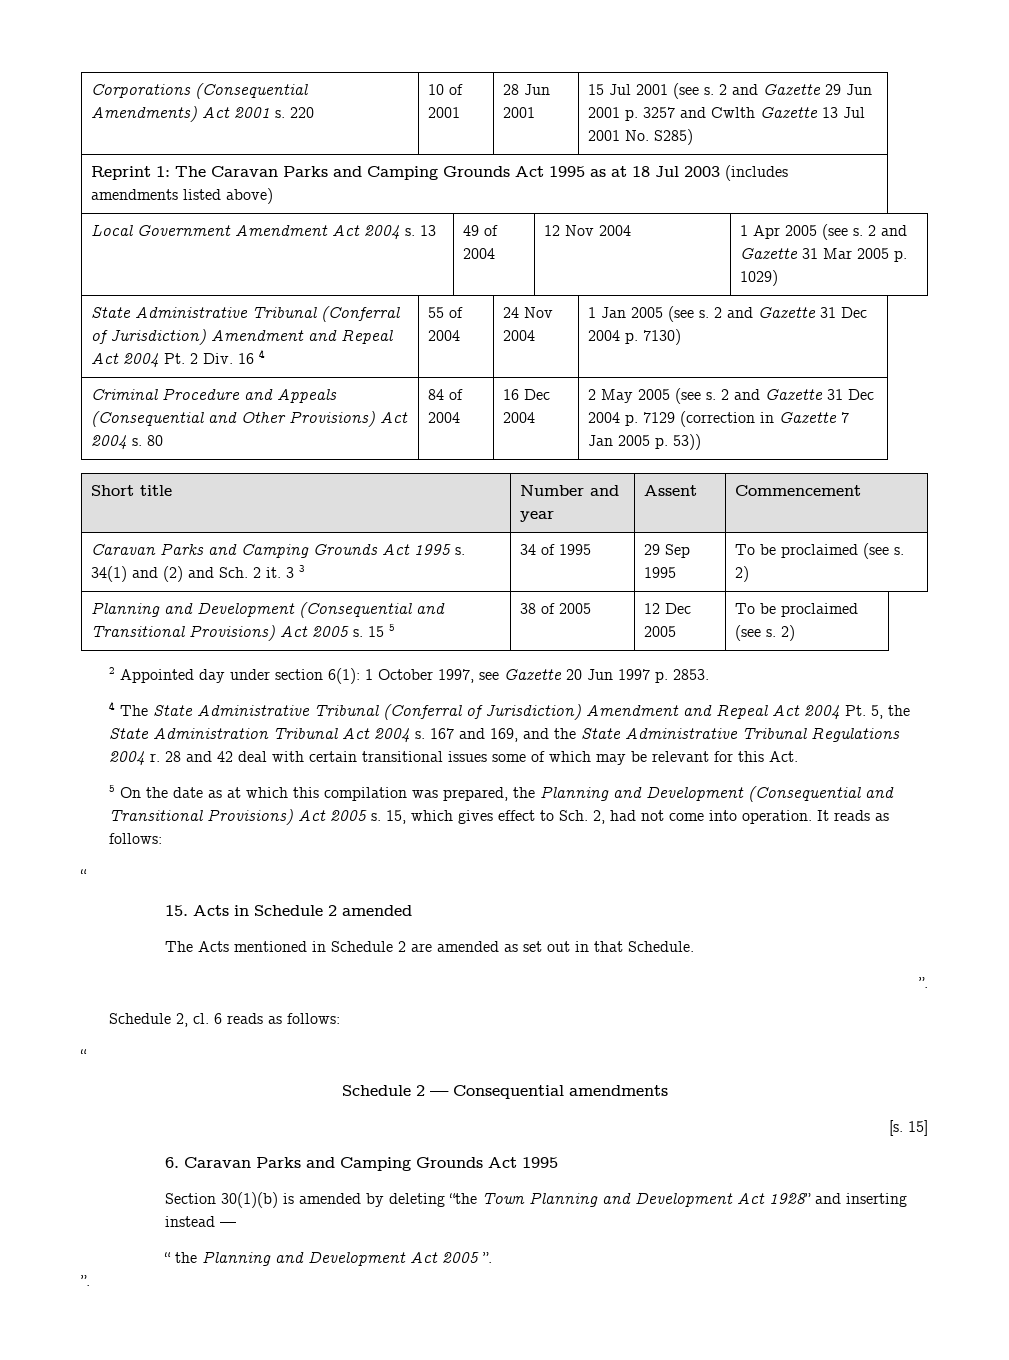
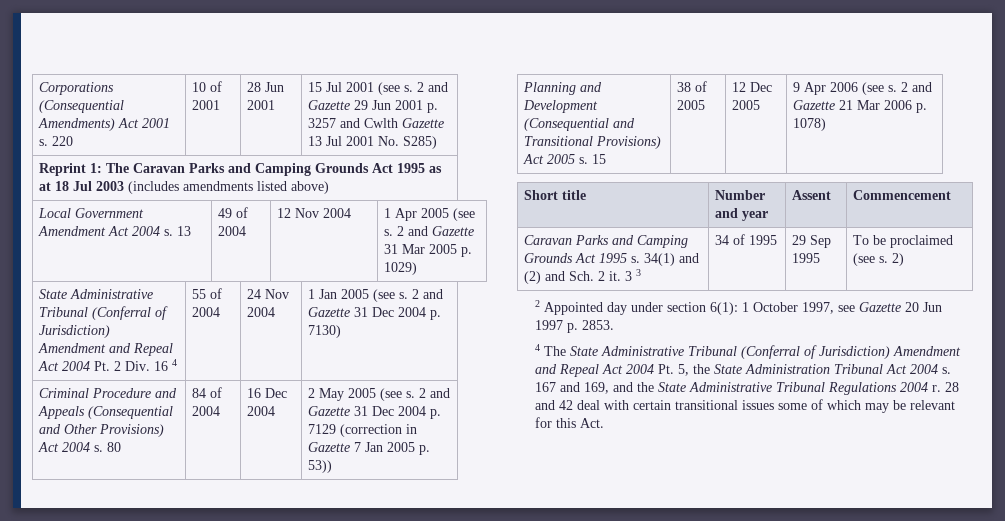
(702, 442) none -> [523,82,603,95] [523,100,599,113] [524,118,636,131] [524,136,662,149] [523,154,607,164] [677,81,708,92] [677,100,706,110] [732,82,773,92] [732,100,761,110] [793,82,933,95] [793,100,928,113] [793,118,827,131] // Planning and Development (Consequential and Transitional Provisions) Act 2005 s. 15 | 38 of 2005 | 12 Dec 2005 | 9 Apr 2006 (see s. 2 and Gazette 21 Mar 2006 p. 1078)
[91,602,446,618] [91,624,396,641] [520,603,592,614] [644,603,692,614] [644,626,677,637] [735,603,859,617] [735,625,796,641] // Planning and Development (Consequential and Transitional Provisions) Act 2005 s. 15 5 | 38 of 2005 | 12 Dec 2005 | To be proclaimed (see s. 2) -> (905, 259) none
[108,785,894,802] [108,809,889,825] [108,833,162,844] [80,869,87,880] [164,905,412,916] [164,941,694,952] [919,977,928,988] [108,1013,340,1027] [80,1049,87,1060] [341,1085,668,1099] [889,1120,928,1136] [164,1157,558,1171] [164,1192,907,1208] [164,1216,236,1227] [163,1251,492,1266] [81,1275,90,1286] // 5 On the date as at which this compilation was prepared, the Planning and Development (Consequential and Transitional Provisions) Act 2005 s. 15, which gives effect to Sch. 2, had not come into operation. It reads as follows: // “ // 15. Acts in Schedule 2 amended // The Acts mentioned in Schedule 2 are amended as set out in that Schedule. // ”. // Schedule 2, cl. 6 reads as follows: // “ // Schedule 2 — Consequential amendments // [s. 15] // 6. Caravan Parks and Camping Grounds Act 1995 // Section 30(1)(b) is amended by deleting “the Town Planning and Development Act 1928” and inserting instead — // “ the Planning and Development Act 2005 ”. // ”. -> (605, 423) none

